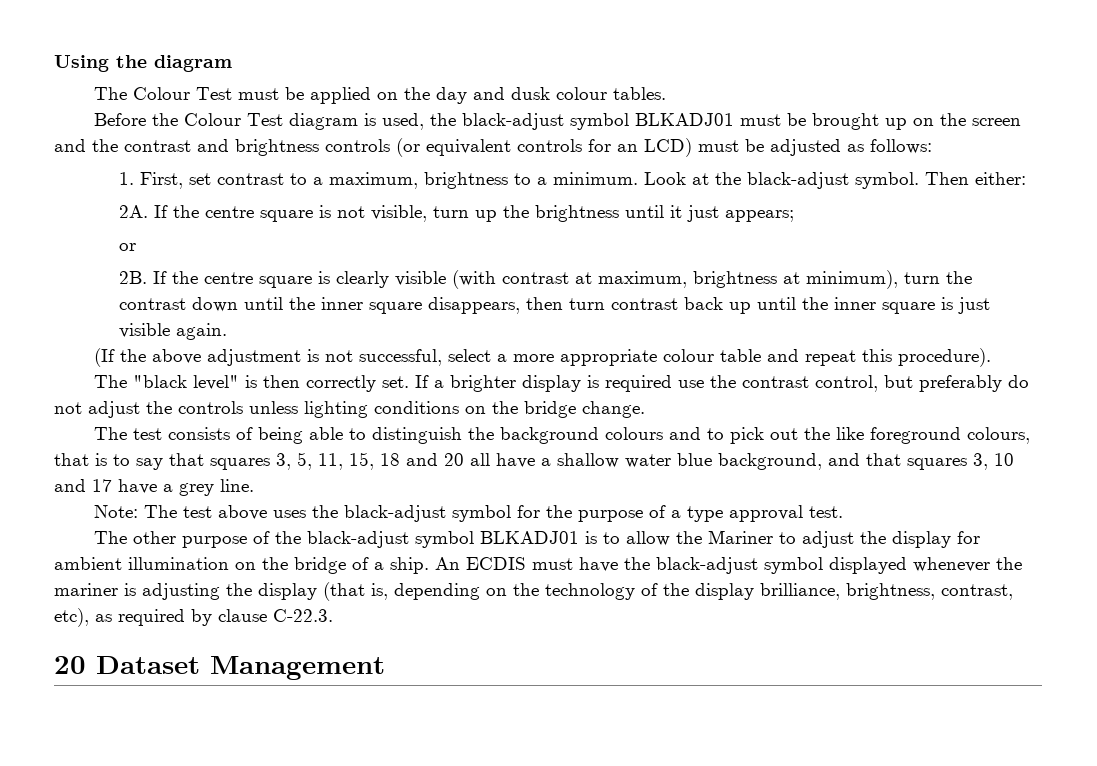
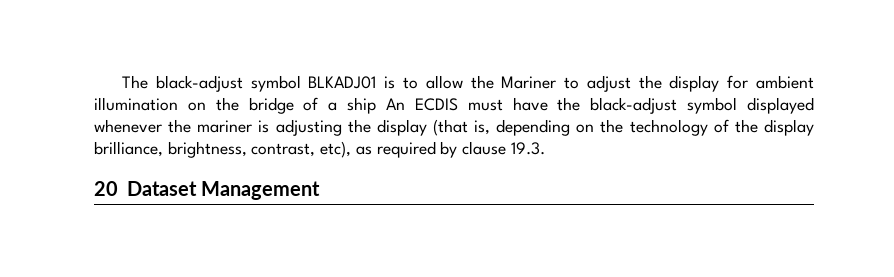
[54,55,232,72] [94,87,667,104] [94,113,1022,130] [54,138,932,157] [119,172,1027,189] [119,205,795,222] [119,243,137,251] [119,270,973,289] [119,297,991,314] [119,323,228,340] [94,348,992,367] [94,375,1030,392] [54,401,645,418] [94,427,1031,444] [54,452,1014,470] [54,479,254,496] [94,505,844,522] [94,531,302,548] Using the diagram // The Colour Test must be applied on the day and dusk colour tables. // Before the Colour Test diagram is used, the black-adjust symbol BLKADJ01 must be brought up on the screen and the contrast and brightness controls (or equivalent controls for an LCD) must be adjusted as follows: // 1. First, set contrast to a maximum, brightness to a minimum. Look at the black-adjust symbol. Then either: // 2A. If the centre square is not visible, turn up the brightness until it just appears; // or // 2B. If the centre square is clearly visible (with contrast at maximum, brightness at minimum), turn the contrast down until the inner square disappears, then turn contrast back up until the inner square is just visible again. // (If the above adjustment is not successful, select a more appropriate colour table and repeat this procedure). // The "black level" is then correctly set. If a brighter display is required use the contrast control, but preferably do not adjust the controls unless lighting conditions on the bridge change. // The test consists of being able to distinguish the background colours and to pick out the like foreground colours, that is to say that squares 3, 5, 11, 15, 18 and 20 all have a shallow water blue background, and that squares 3, 10 and 17 have a grey line. // Note: The test above uses the black-adjust symbol for the purpose of a type approval test. // The other purpose of the -> [122,75,149,89] The
[390,557,429,574] ship. -> [347,97,377,114] ship
[273,609,333,622] C-22.3. -> [510,142,545,155] 19.3.

